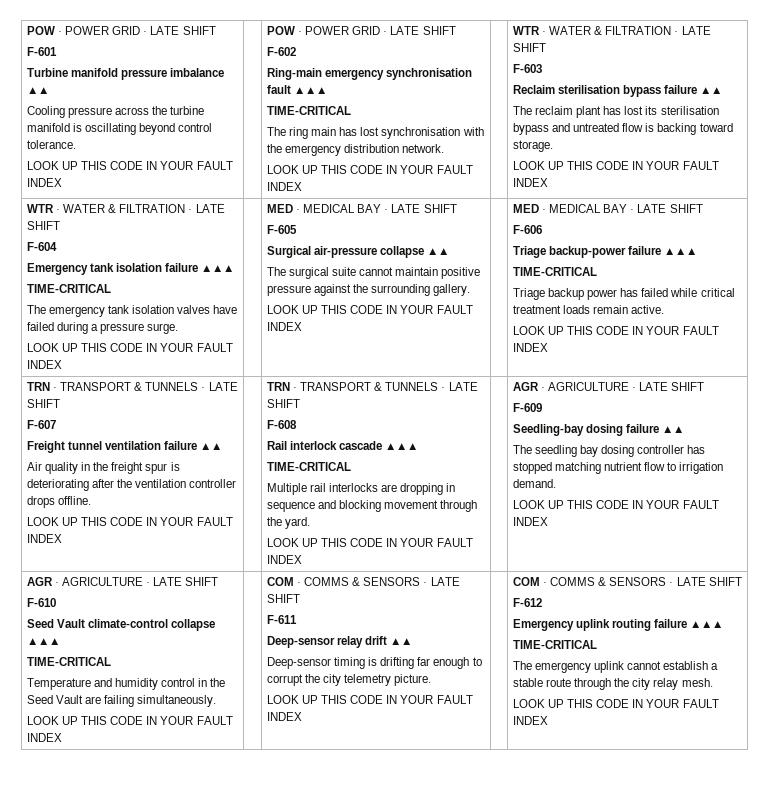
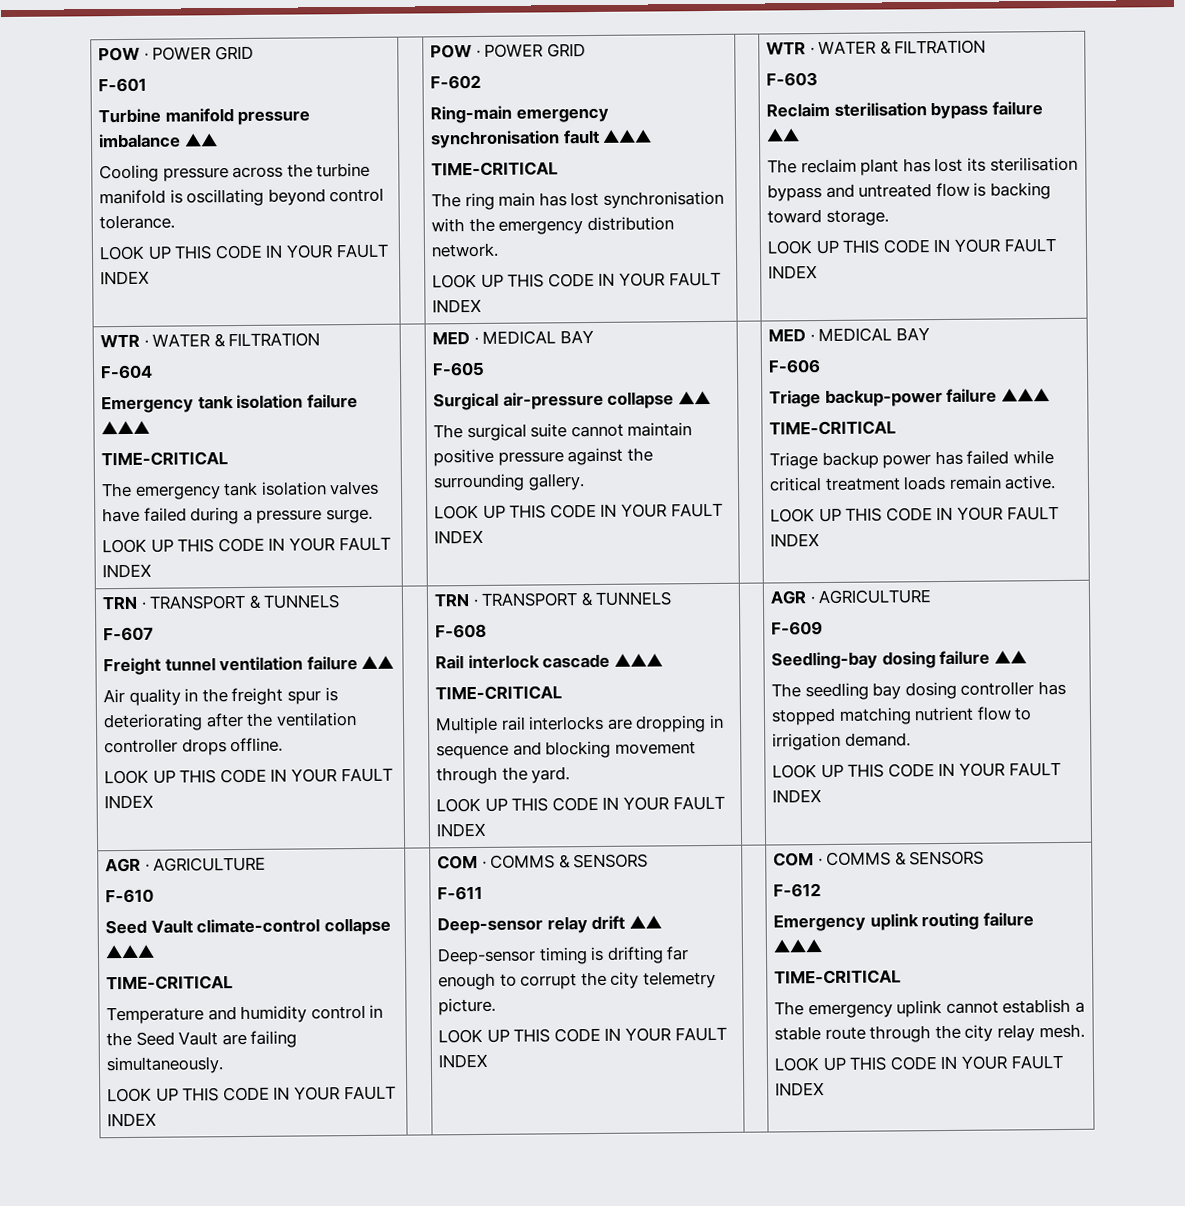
[26,26,216,35] POW · POWER GRID · LATE SHIFT -> [98,45,254,62] POW · POWER GRID
[383,26,456,35] · LATE SHIFT -> (586, 50) none
[674,26,711,35] [512,43,546,52] · LATE SHIFT -> (987, 47) none
[188,204,225,213] [26,221,60,230] · LATE SHIFT -> (321, 340) none
[384,204,457,213] · LATE SHIFT -> (594, 336) none
[630,204,703,213] · LATE SHIFT -> (930, 334) none
[201,382,238,391] [26,399,60,408] · LATE SHIFT -> (341, 601) none
[441,382,478,391] [266,399,300,408] · LATE SHIFT -> (673, 598) none
[632,382,705,391] · LATE SHIFT -> (933, 597) none
[146,577,219,586] · LATE SHIFT -> (267, 864) none
[423,577,460,586] [266,594,300,603] · LATE SHIFT -> (649, 861) none
[669,577,742,586] · LATE SHIFT -> (985, 858) none

